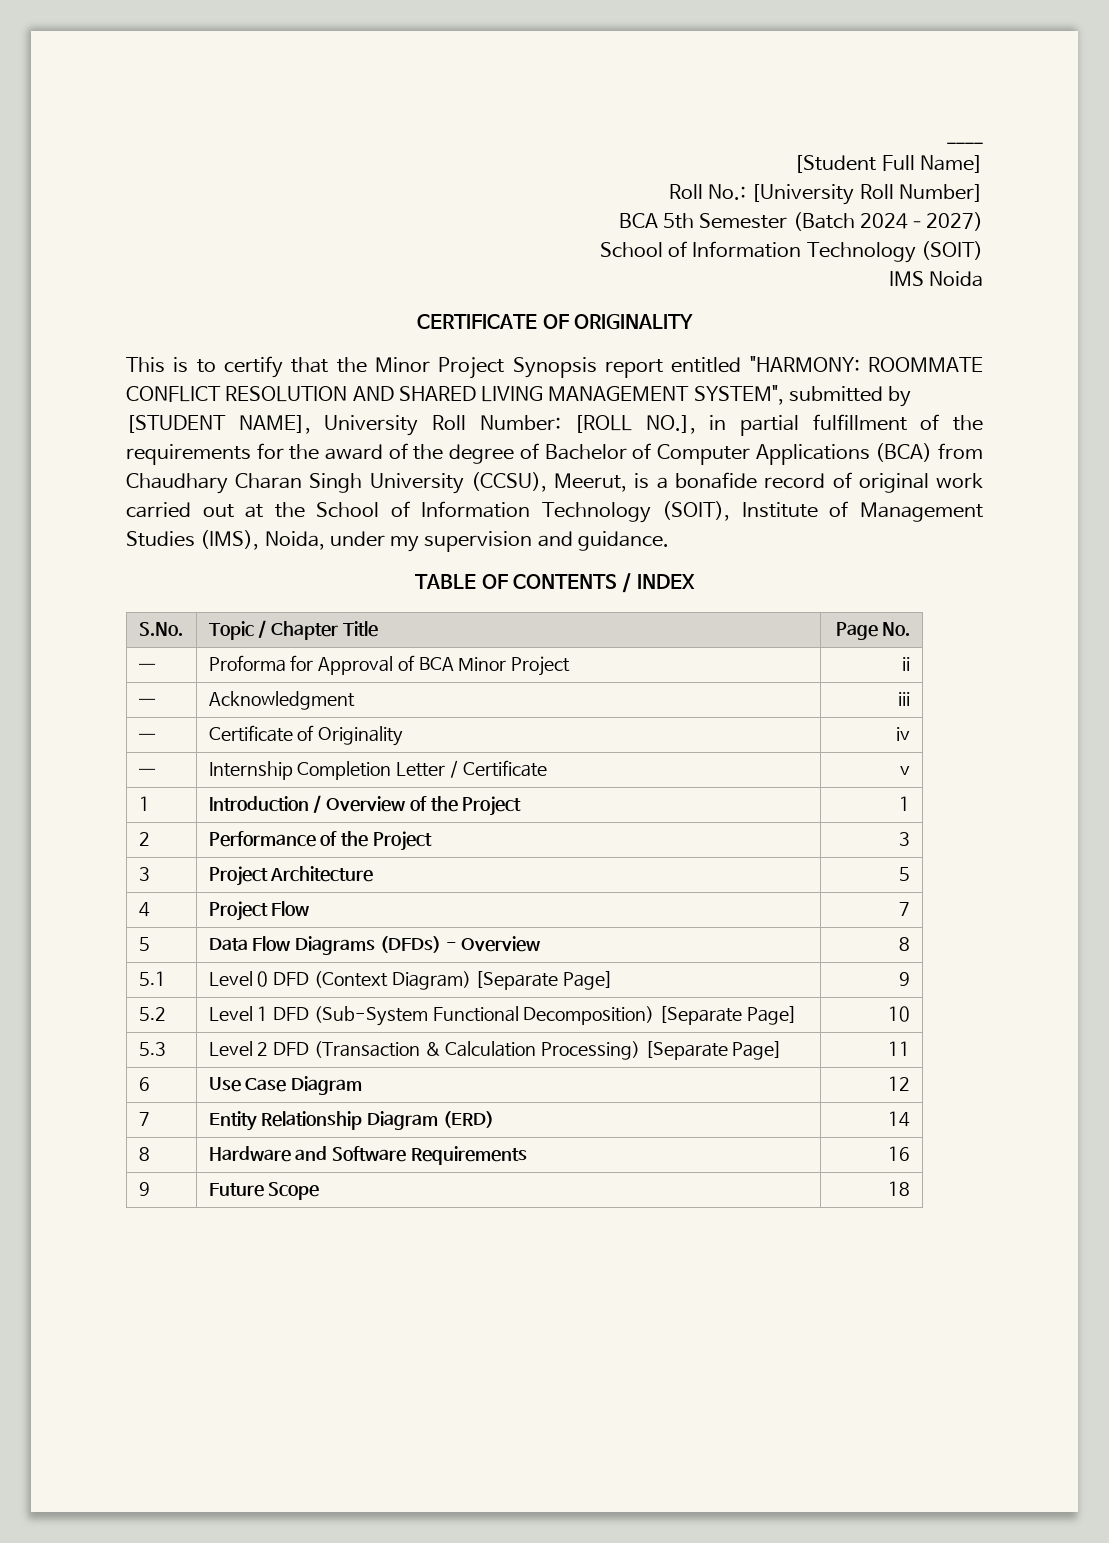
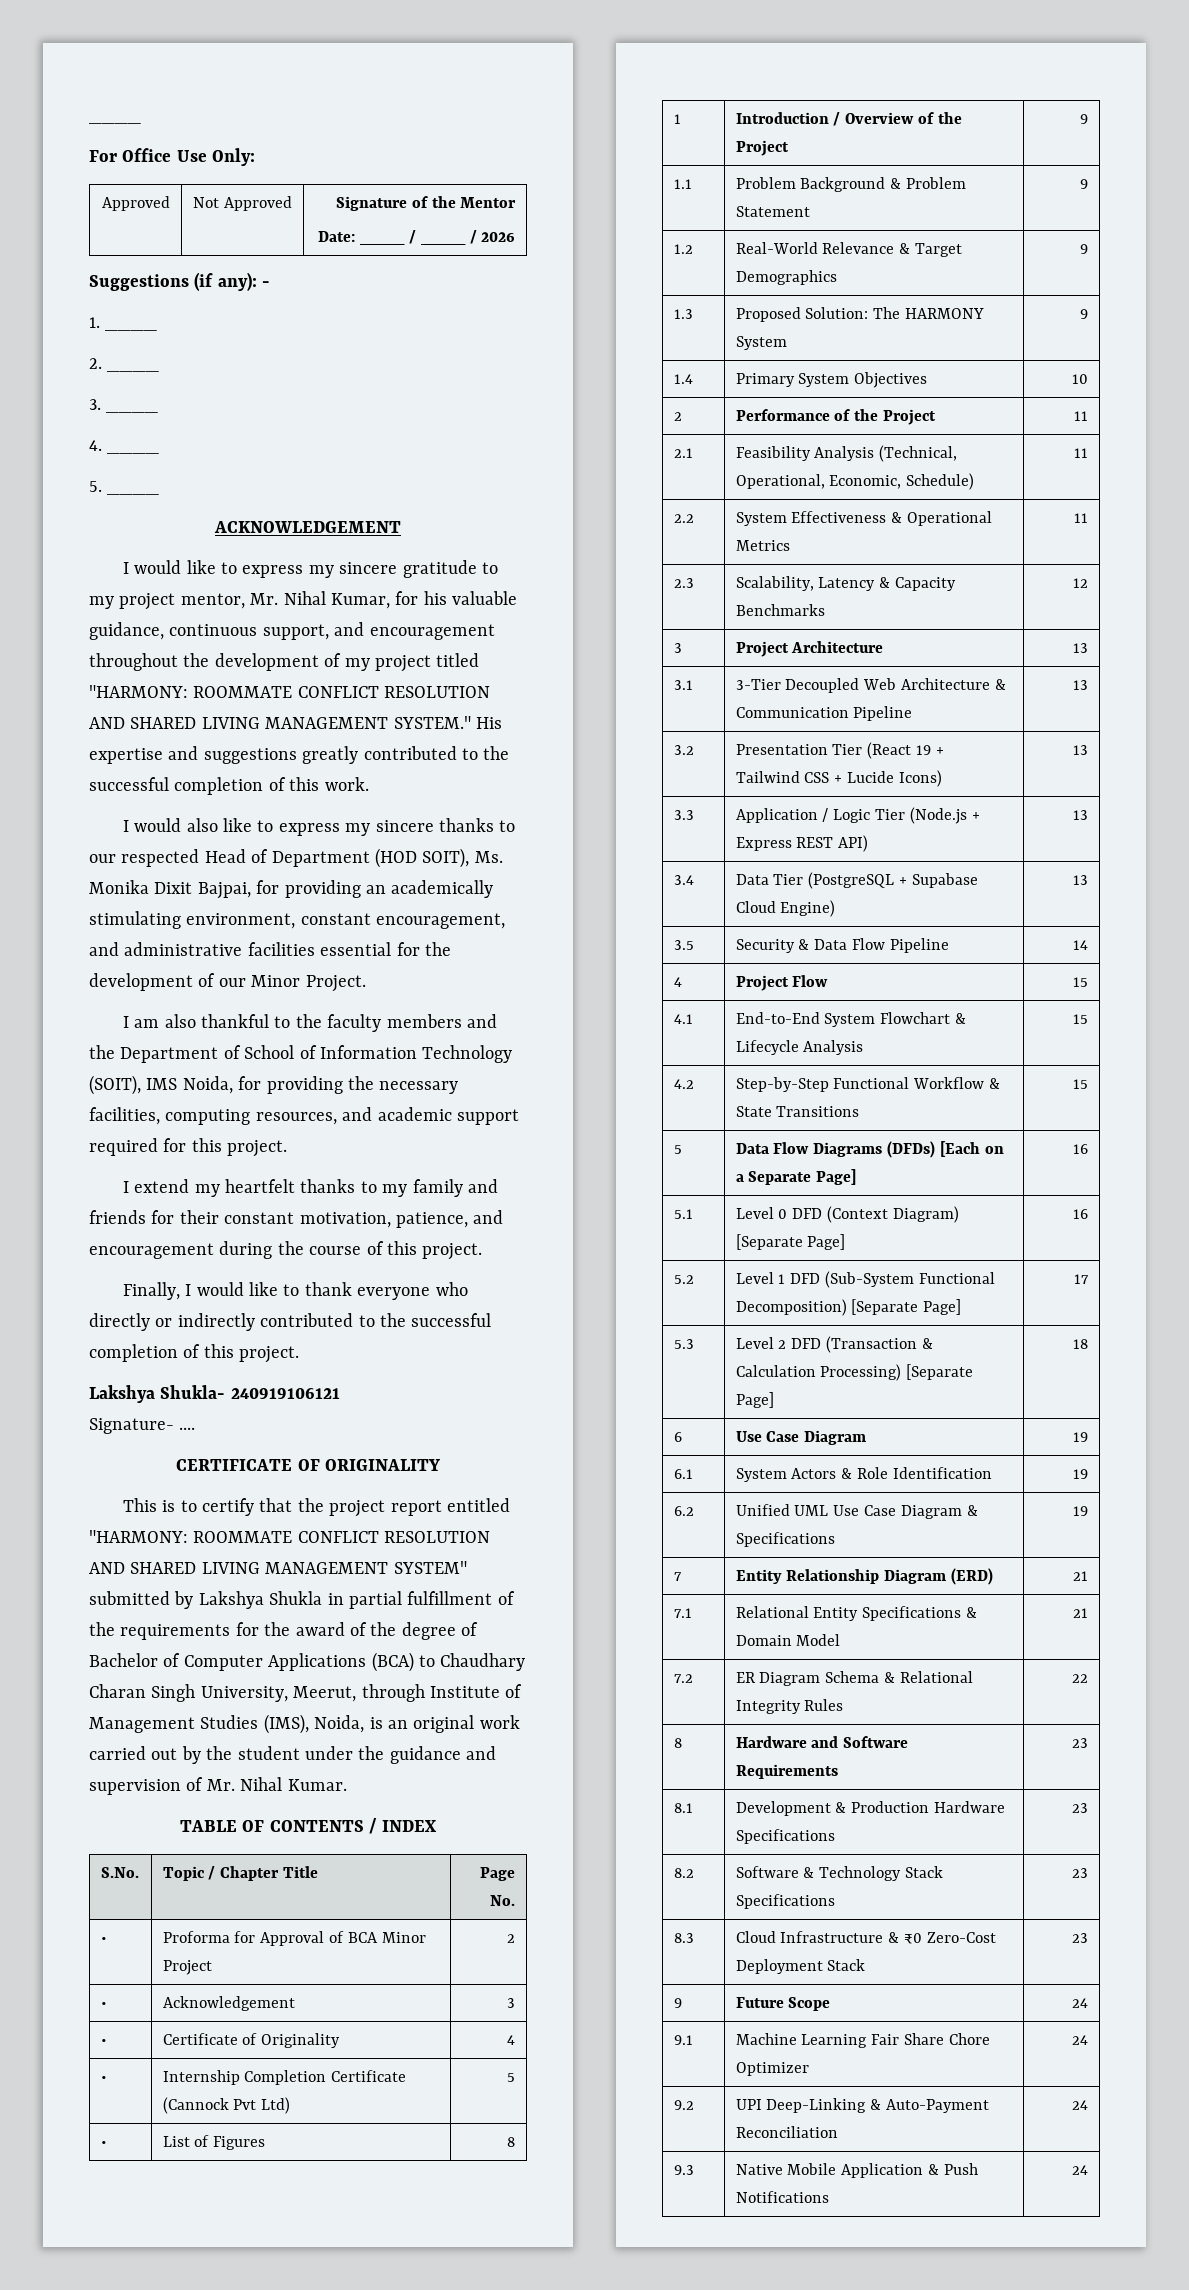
[947,141,983,144] [794,155,984,173] [668,184,983,205] [618,212,983,231] [599,241,983,263] [888,271,983,287] ____ // [Student Full Name] // Roll No.: [University Roll Number] // BCA 5th Semester (Batch 2024–2027) // School of Information Technology (SOIT) // IMS Noida -> [89,121,141,124] [89,148,256,166] [101,196,170,211] [193,196,292,211] [335,196,517,211] [318,231,356,242] [359,230,516,245] [89,272,271,291] [89,317,100,328] [105,328,158,331] [89,358,102,369] [107,369,160,372] [89,399,101,410] [106,410,159,413] [89,440,102,451] [107,451,160,454] [89,481,102,492] [107,492,160,495] [214,521,401,533] [122,560,499,578] [89,591,518,610] [89,622,495,640] [89,653,480,672] [89,685,491,698] [89,716,502,729] [89,746,510,764] [89,777,369,795] [122,818,516,836] [89,848,503,868] [89,880,494,899] [89,911,506,929] [89,942,451,956] [89,973,366,992] [122,1014,498,1032] [89,1045,513,1063] [89,1075,459,1095] [89,1107,519,1125] [89,1138,288,1157] [122,1179,499,1197] [89,1210,504,1228] [89,1241,483,1260] [122,1282,468,1300] [89,1313,492,1331] [89,1344,300,1363] [89,1385,340,1403] [89,1418,196,1434] ____ // For Office Use Only: // Approved | Not Approved | Signature of the Mentor // Date: ____ / ____ / 2026 // Suggestions (if any): - // 1. ____ // 2. ____ // 3. ____ // 4. ____ // 5. ____ // ACKNOWLEDGEMENT // I would like to express my sincere gratitude to my project mentor, Mr. Nihal Kumar, for his valuable guidance, continuous support, and encouragement throughout the development of my project titled "HARMONY: ROOMMATE CONFLICT RESOLUTION AND SHARED LIVING MANAGEMENT SYSTEM." His expertise and suggestions greatly contributed to the successful completion of this work. // I would also like to express my sincere thanks to our respected Head of Department (HOD SOIT), Ms. Monika Dixit Bajpai, for providing an academically stimulating environment, constant encouragement, and administrative facilities essential for the development of our Minor Project. // I am also thankful to the faculty members and the Department of School of Information Technology (SOIT), IMS Noida, for providing the necessary facilities, computing resources, and academic support required for this project. // I extend my heartfelt thanks to my family and friends for their constant motivation, patience, and encouragement during the course of this project. // Finally, I would like to thank everyone who directly or indirectly contributed to the successful completion of this project. // Lakshya Shukla- 240919106121 // Signature- ....
[375,357,597,379] Minor Project Synopsis -> [329,1500,386,1517] project
[693,385,784,405] SYSTEM", -> [393,1561,467,1574] SYSTEM"
[126,415,696,436] [STUDENT NAME], University Roll Number: [ROLL NO.], -> [198,1591,323,1609] Lakshya Shukla
[938,443,983,459] from -> [419,1655,435,1667] to
[369,472,983,494] [126,501,731,523] University (CCSU), Meerut, is a bonafide record of original work carried out at the School of Information Technology (SOIT), -> [200,1684,425,1702] University, Meerut, through
[329,531,669,552] under my supervision and guidance. -> [369,1715,520,1733] [89,1746,497,1764] [89,1777,347,1795] is an original work carried out by the student under the guidance and supervision of Mr. Nihal Kumar.
[138,663,156,670] — -> [100,1937,107,1943] •
[902,657,911,671] [138,698,156,705] [208,691,355,710] [898,692,911,706] [138,733,156,740] ii // — | Acknowledgment | iii // — -> [507,1934,516,1943] [100,2002,107,2008] [162,1996,295,2011] [507,1998,516,2008] [100,2039,107,2045] 2 // • | Acknowledgement | 3 // •
[896,727,911,741] [138,768,156,775] iv // — -> [507,2035,516,2045] [100,2076,107,2082] 4 // •
[396,760,547,778] [900,766,911,775] Letter / Certificate | v -> [331,2070,407,2082] [162,2097,291,2114] [507,2073,516,2082] [100,2141,107,2147] [162,2135,266,2150] [507,2137,516,2147] Certificate (Cannock Pvt Ltd) | 5 // • | List of Figures | 8
[899,796,911,811] 1 -> [1080,114,1089,124] [673,179,692,189] [735,177,967,192] [735,206,810,217] [1080,179,1089,189] [673,244,693,254] [735,242,963,257] [735,270,837,285] [1080,244,1089,254] [673,309,693,319] [735,307,985,322] [735,336,787,350] [1080,309,1089,319] [673,374,693,384] [735,372,928,388] [1072,374,1089,384] 9 // 1.1 | Problem Background & Problem Statement | 9 // 1.2 | Real-World Relevance & Target Demographics | 9 // 1.3 | Proposed Solution: The HARMONY System | 9 // 1.4 | Primary System Objectives | 10
[899,832,911,846] [138,867,150,881] [208,866,374,886] [899,867,911,881] [138,902,150,917] [208,901,310,921] [899,902,911,916] 3 // 3 | Project Architecture | 5 // 4 | Project Flow | 7 -> [1074,411,1089,421] [673,448,693,458] [735,445,958,462] [735,473,975,490] [1074,448,1089,458] [673,514,694,523] [735,511,993,526] [735,540,790,551] [1074,513,1089,523] [673,578,694,588] [735,576,957,591] [735,604,825,616] [1073,578,1089,588] [673,643,682,653] [735,641,884,657] [1073,643,1089,653] [673,680,693,690] [735,678,1007,693] [735,706,913,721] [1073,680,1089,690] [673,745,694,755] [735,742,945,759] [735,770,943,787] [1073,745,1089,755] [673,810,694,820] [735,807,980,824] [735,835,869,852] [1073,810,1089,820] [673,875,694,885] [735,872,979,889] [735,900,836,917] [1073,875,1089,885] [673,940,694,950] [735,938,950,953] [1073,940,1089,950] [673,977,682,987] [735,975,829,991] [1073,977,1089,987] [673,1014,693,1024] [735,1012,967,1027] [735,1040,864,1055] [1073,1014,1089,1024] [673,1079,694,1089] [735,1077,1001,1092] [735,1106,860,1117] [1073,1079,1089,1089] 11 // 2.1 | Feasibility Analysis (Technical, Operational, Economic, Schedule) | 11 // 2.2 | System Effectiveness & Operational Metrics | 11 // 2.3 | Scalability, Latency & Capacity Benchmarks | 12 // 3 | Project Architecture | 13 // 3.1 | 3-Tier Decoupled Web Architecture & Communication Pipeline | 13 // 3.2 | Presentation Tier (React 19 + Tailwind CSS + Lucide Icons) | 13 // 3.3 | Application / Logic Tier (Node.js + Express REST API) | 13 // 3.4 | Data Tier (PostgreSQL + Supabase Cloud Engine) | 13 // 3.5 | Security & Data Flow Pipeline | 14 // 4 | Project Flow | 15 // 4.1 | End-to-End System Flowchart & Lifecycle Analysis | 15 // 4.2 | Step-by-Step Functional Workflow & State Transitions | 15
[445,936,541,952] [899,937,911,951] - Overview | 8 -> [940,1141,1004,1157] [735,1169,857,1185] [1073,1144,1089,1154] [Each on a Separate Page] | 16
[899,972,911,986] 9 -> [1073,1209,1089,1219] 16
[888,1006,911,1022] 10 -> [1074,1274,1090,1284] 17
[888,1041,911,1056] 11 -> [1073,1339,1089,1349] 18
[888,1076,911,1091] 12 -> [1073,1432,1089,1442] [673,1469,693,1479] [735,1467,993,1482] [1073,1469,1089,1479] [673,1506,694,1516] [735,1504,978,1519] [735,1532,835,1547] [1073,1506,1089,1516] 19 // 6.1 | System Actors & Role Identification | 19 // 6.2 | Unified UML Use Case Diagram & Specifications | 19
[888,1111,911,1127] 14 -> [1073,1571,1089,1581] [673,1608,692,1618] [735,1606,978,1621] [735,1634,841,1646] [1073,1608,1089,1618] [673,1674,693,1683] [735,1671,974,1686] [735,1699,844,1714] [1072,1674,1089,1683] 21 // 7.1 | Relational Entity Specifications & Domain Model | 21 // 7.2 | ER Diagram Schema & Relational Integrity Rules | 22
[888,1146,911,1161] [138,1182,150,1196] [208,1182,320,1200] [888,1181,911,1196] 16 // 9 | Future Scope | 18 -> [1072,1738,1089,1748] [673,1803,693,1813] [735,1801,1006,1816] [735,1829,835,1844] [1072,1803,1089,1813] [673,1868,694,1878] [735,1866,944,1881] [735,1894,835,1909] [1072,1868,1089,1878] [673,1933,694,1943] [735,1931,997,1944] [735,1959,866,1974] [1072,1933,1089,1943] [673,1998,682,2008] [735,1997,831,2011] [1072,1998,1089,2008] [673,2035,693,2045] [735,2033,991,2048] [735,2062,809,2076] [1072,2035,1089,2045] [673,2100,694,2110] [735,2098,990,2113] [735,2126,838,2138] [1072,2100,1089,2110] [673,2165,694,2175] [735,2163,979,2178] [735,2191,829,2203] [1072,2165,1089,2175] 23 // 8.1 | Development & Production Hardware Specifications | 23 // 8.2 | Software & Technology Stack Specifications | 23 // 8.3 | Cloud Infrastructure & ₹0 Zero-Cost Deployment Stack | 23 // 9 | Future Scope | 24 // 9.1 | Machine Learning Fair Share Chore Optimizer | 24 // 9.2 | UPI Deep-Linking & Auto-Payment Reconciliation | 24 // 9.3 | Native Mobile Application & Push Notifications | 24

